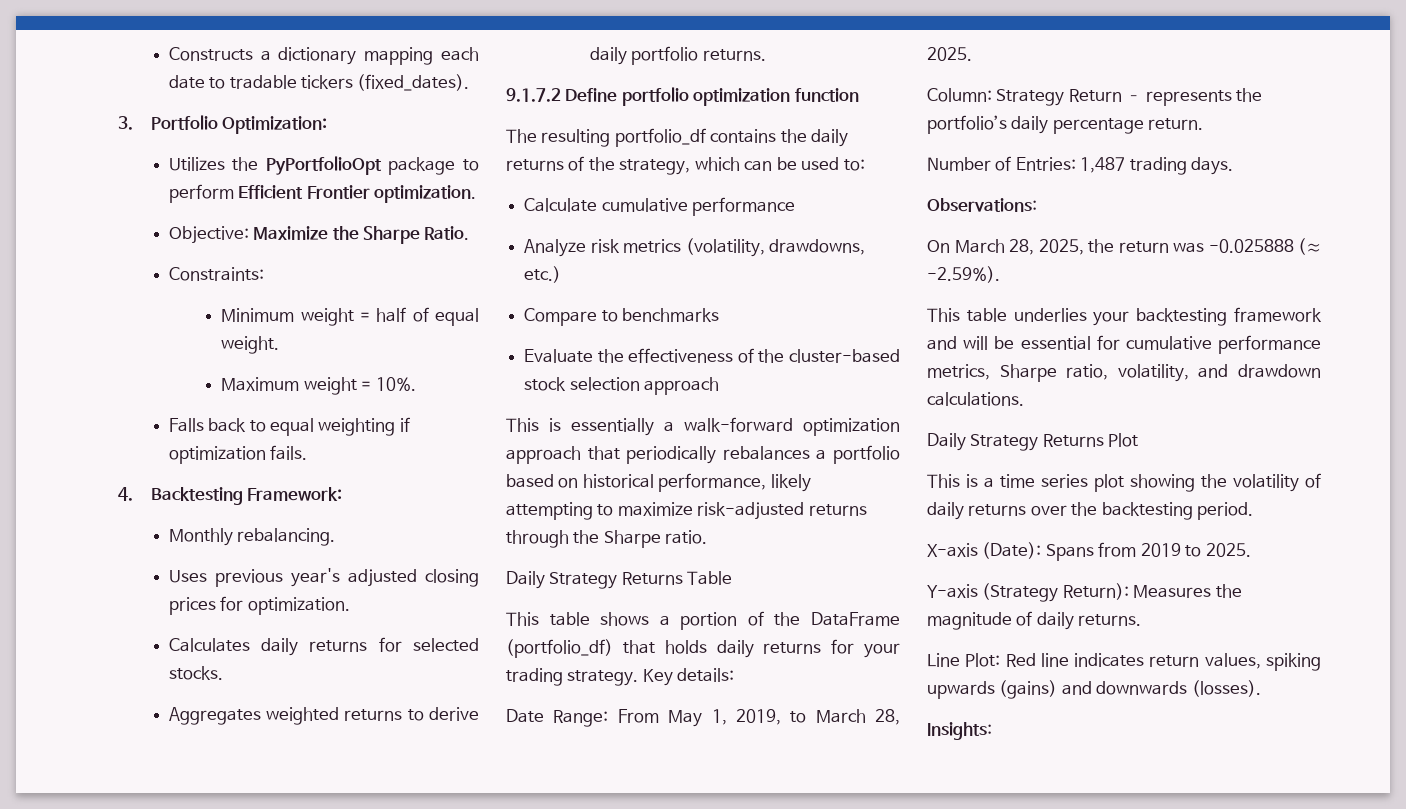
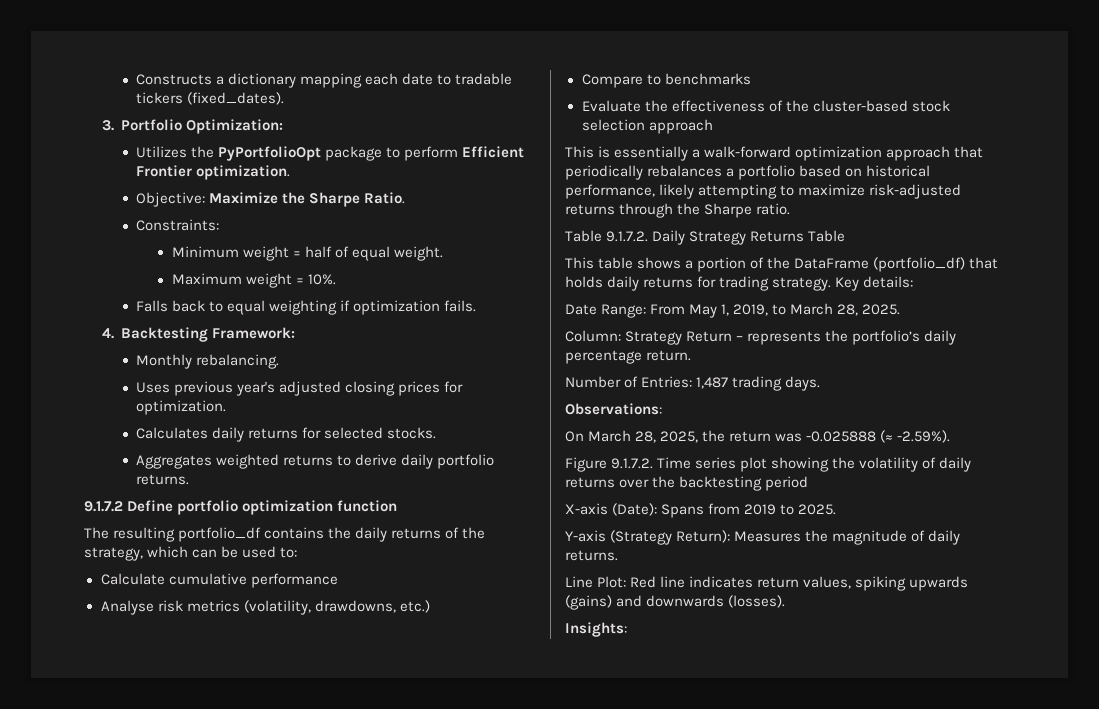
[524,239,587,257] Analyze -> [100,600,154,615] Analyse
(708, 537) none -> [565,230,649,242] Table 9.1.7.2.
[864,643,900,658] your -> (717, 282) none
[927,307,1322,326] [927,335,1322,354] [927,364,1321,382] [927,392,1024,406] [927,433,1139,451] [927,474,1035,488] This table underlies your backtesting framework and will be essential for cumulative performance metrics, Sharpe ratio, volatility, and drawdown calculations. // Daily Strategy Returns Plot // This is a time -> [565,457,692,472] Figure 9.1.7.2. Time
[1197,502,1254,520] period. -> [765,476,809,491] period

